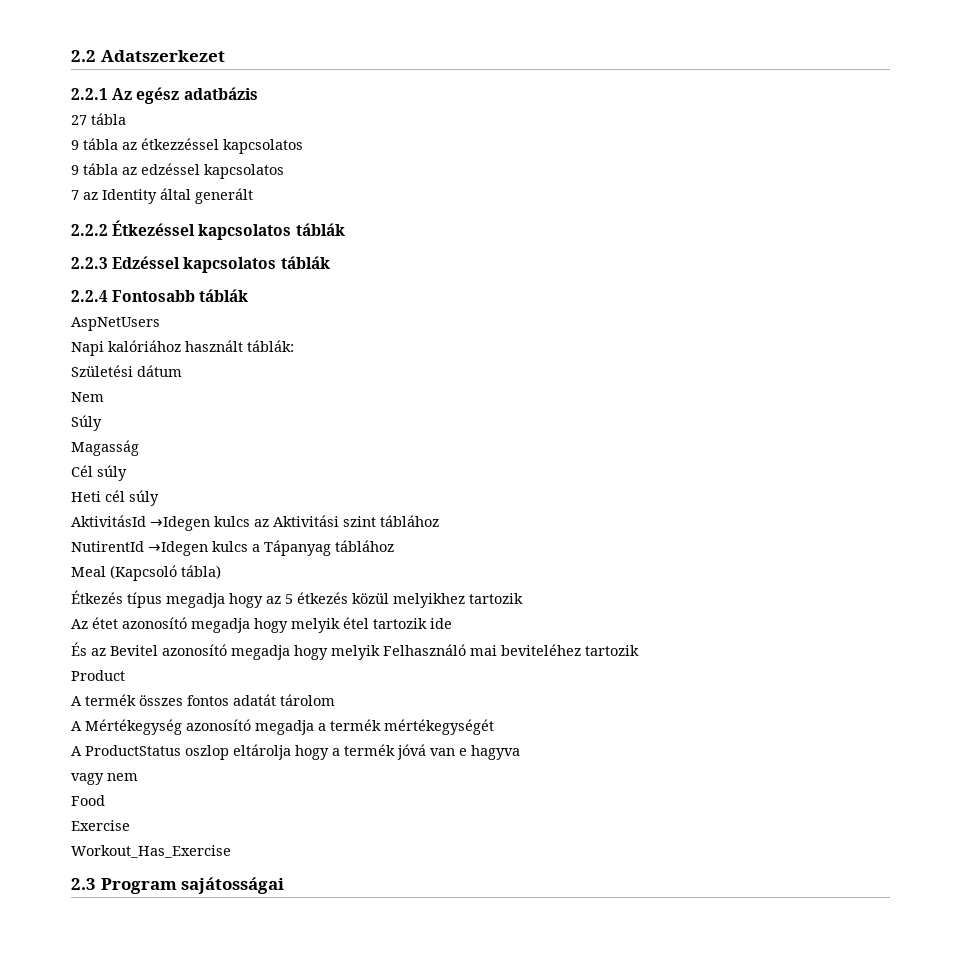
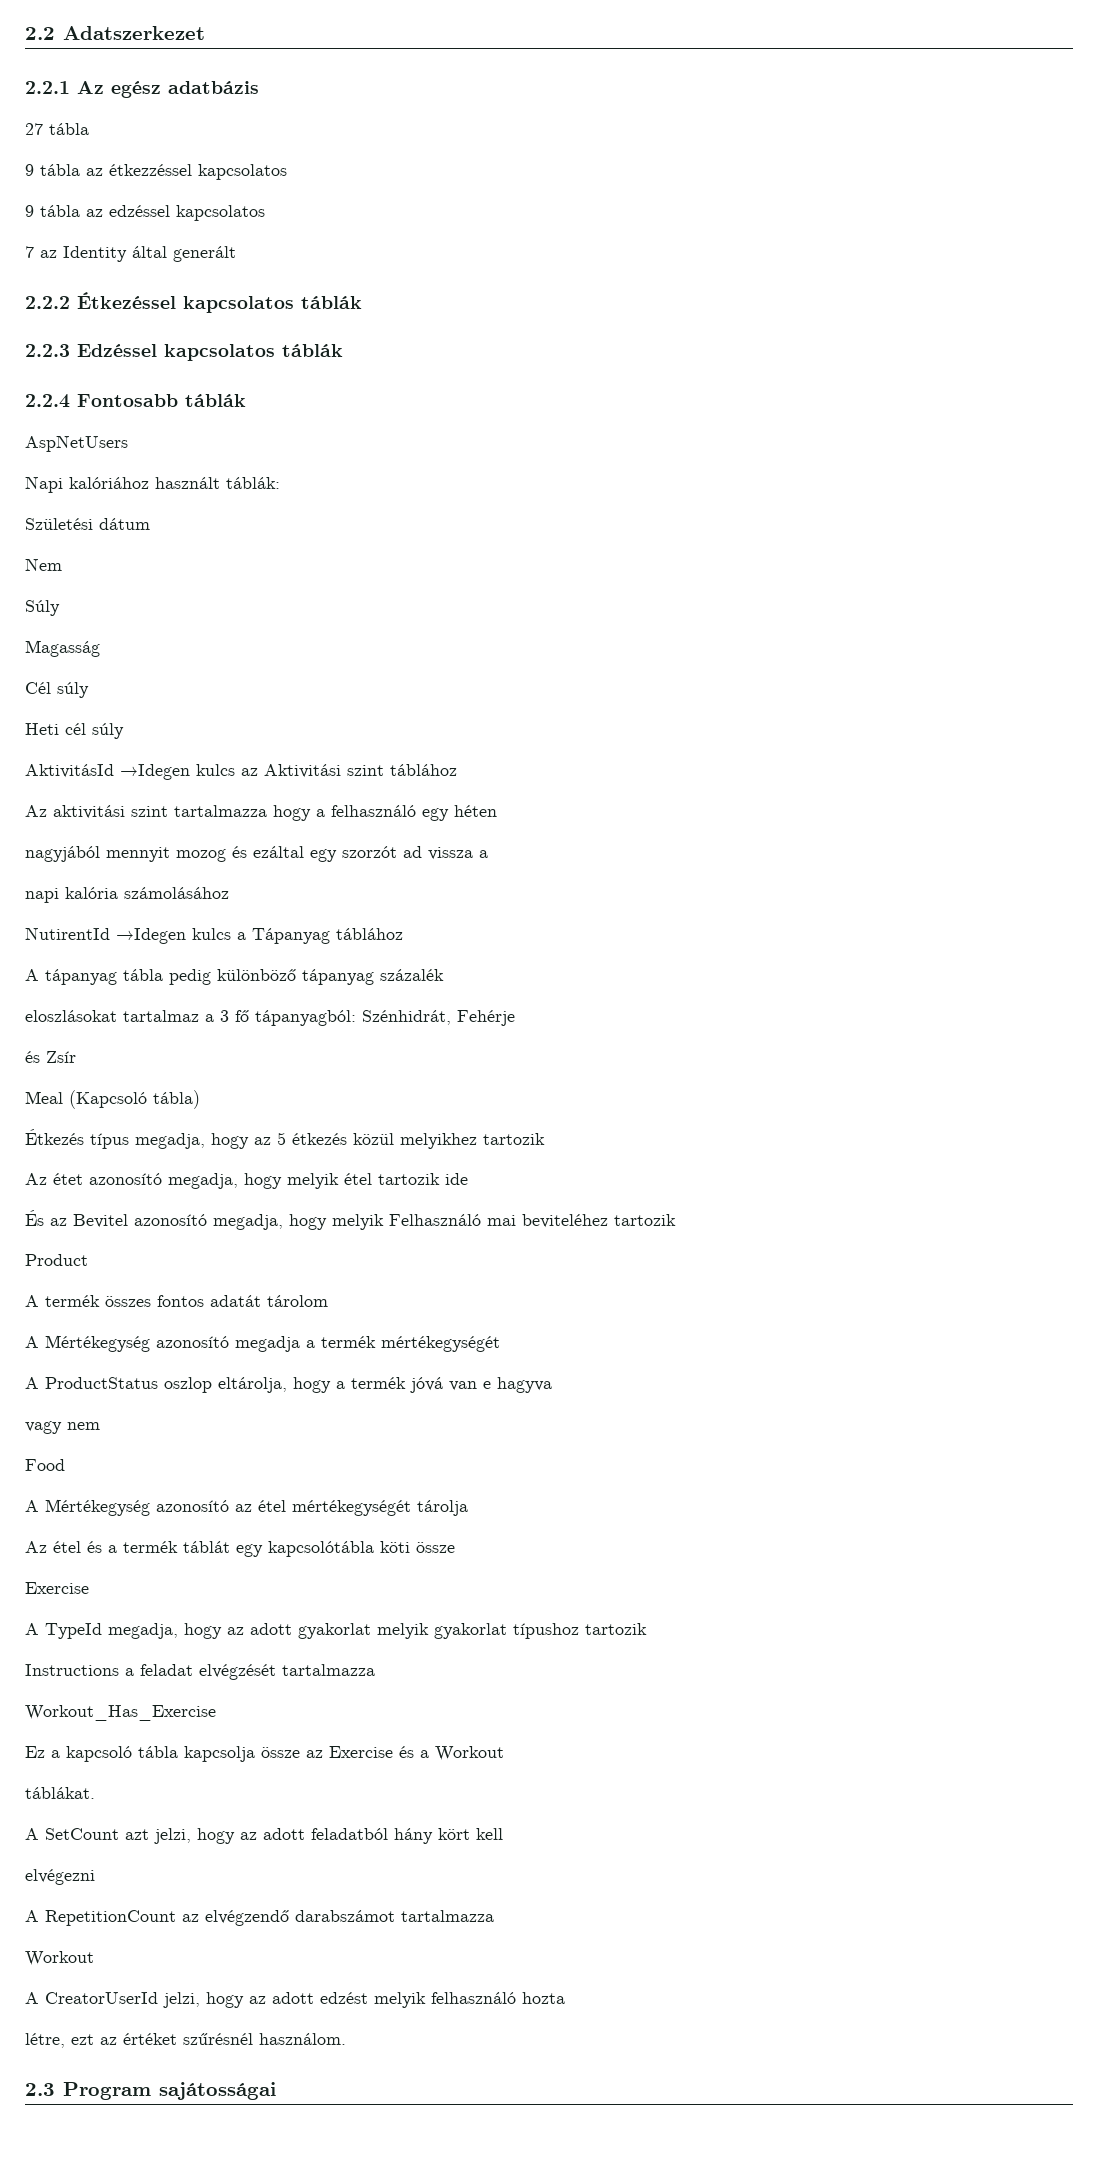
(439, 521) none -> [25,805,497,821] [25,846,488,862] [25,887,229,903] // Az aktivitási szint tartalmazza hogy a felhasználó egy héten // nagyjából mennyit mozog és ezáltal egy szorzót ad vissza a // napi kalória számolásához
(394, 546) none -> [25,969,444,985] [25,1010,515,1026] [25,1051,76,1063] // A tápanyag tábla pedig különböző tápanyag százalék // eloszlásokat tartalmaz a 3 fő tápanyagból: Szénhidrát, Fehérje // és Zsír
[166,593,225,608] megadja -> [135,1133,205,1149] megadja,
[191,618,250,633] megadja -> [168,1173,238,1189] megadja,
[231,645,290,660] megadja -> [213,1214,283,1230] megadja,
[233,744,291,760] eltárolja -> [218,1377,287,1393] eltárolja,
[71,820,130,831] [71,845,231,858] Exercise // Workout_Has_Exercise -> [25,1499,468,1516] [25,1541,455,1557] [25,1582,89,1594] [25,1623,647,1639] [25,1664,375,1680] [25,1705,216,1721] [25,1746,504,1762] [25,1787,95,1799] [25,1828,503,1844] [25,1869,95,1885] [25,1910,494,1926] [25,1951,94,1966] [25,1992,565,2008] [25,2033,346,2048] A Mértékegység azonosító az étel mértékegységét tárolja // Az étel és a termék táblát egy kapcsolótábla köti össze // Exercise // A TypeId megadja, hogy az adott gyakorlat melyik gyakorlat típushoz tartozik // Instructions a feladat elvégzését tartalmazza // Workout_Has_Exercise // Ez a kapcsoló tábla kapcsolja össze az Exercise és a Workout // táblákat. // A SetCount azt jelzi, hogy az adott feladatból hány kört kell // elvégezni // A RepetitionCount az elvégzendő darabszámot tartalmazza // Workout // A CreatorUserId jelzi, hogy az adott edzést melyik felhasználó hozta // létre, ezt az értéket szűrésnél használom.

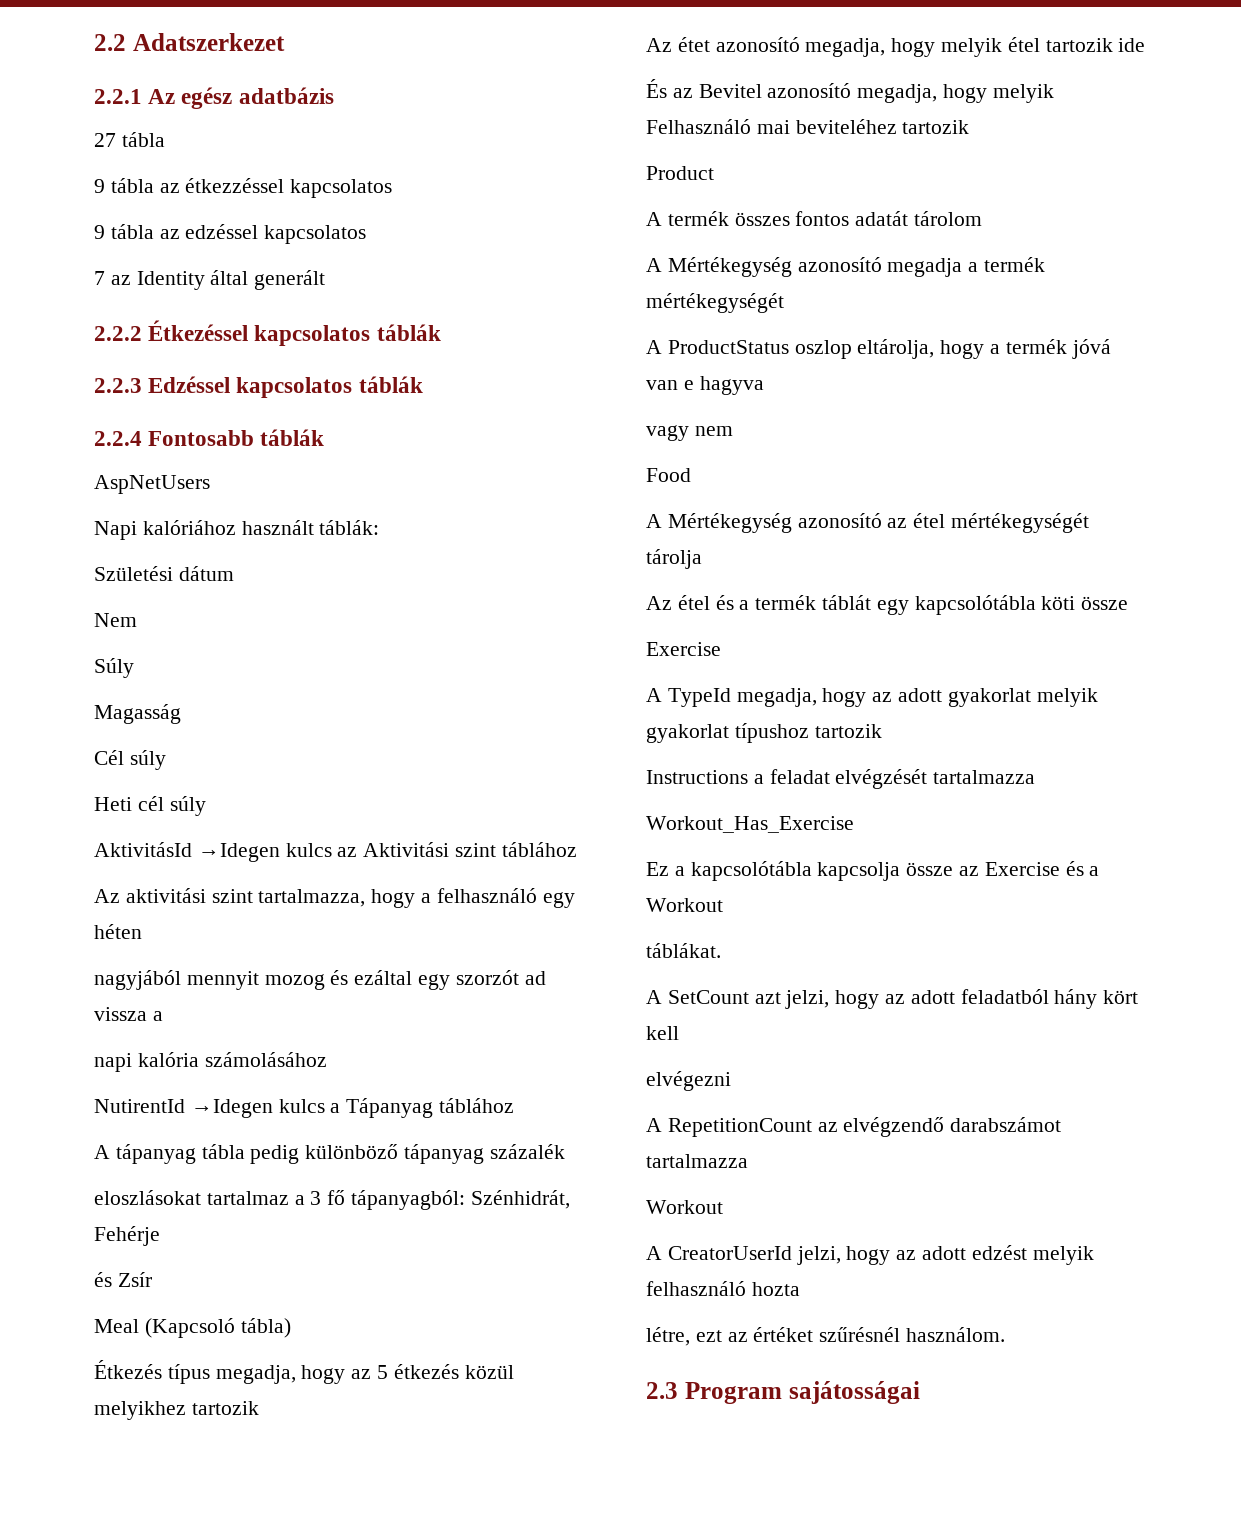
[174,805,267,817] tartalmazza -> [258,889,366,907] tartalmazza,
[66,1746,178,1762] kapcsoló tábla -> [690,861,812,881] kapcsolótábla

